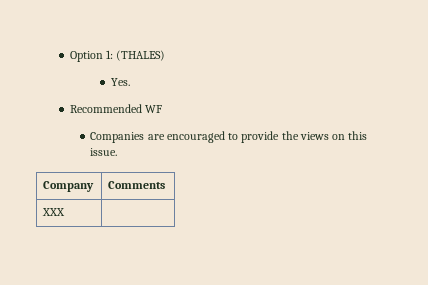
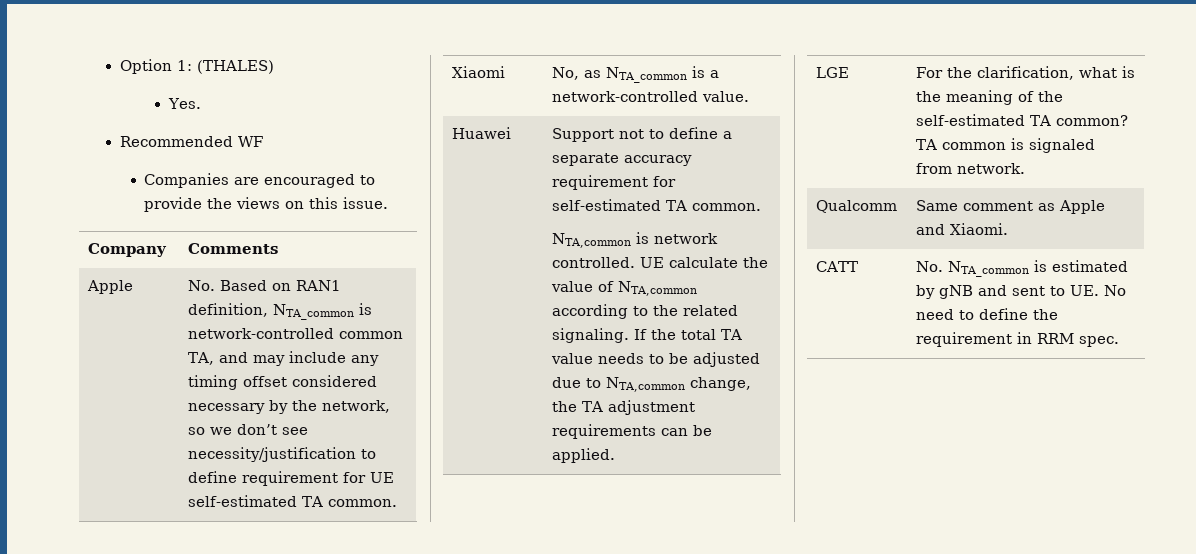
[42,208,66,216] XXX | -> [87,280,134,294] [188,280,342,291] [188,303,373,320] [188,328,404,339] [188,351,380,366] [188,375,378,390] [188,400,391,414] [188,424,309,435] [188,447,377,462] [188,471,395,486] [188,495,398,507] [452,66,506,78] [552,66,720,83] [552,91,750,102] [452,127,512,139] [552,127,733,142] [552,153,693,166] [552,175,677,190] [552,199,762,211] [552,232,719,248] [552,257,769,268] [551,281,698,296] [552,304,739,319] [552,328,743,343] [551,352,761,367] [552,377,752,392] [552,400,696,415] [552,424,713,439] [552,448,616,463] [816,67,850,78] [916,66,1136,80] [916,90,1064,105] [916,114,1129,126] [916,138,1096,153] [916,163,1026,174] [816,200,898,213] [916,200,1106,214] [916,223,1009,235] [816,261,859,272] [916,260,1129,277] [916,285,1127,299] [916,308,1059,320] [916,332,1120,347] Apple | No. Based on RAN1 definition, NTA_common is network-controlled common TA, and may include any timing offset considered necessary by the network, so we don’t see necessity/justification to define requirement for UE self-estimated TA common. // Xiaomi | No, as NTA_common is a network-controlled value. // Huawei | Support not to define a separate accuracy requirement for self-estimated TA common. // NTA,common is network controlled. UE calculate the value of NTA,common according to the related signaling. If the total TA value needs to be adjusted due to NTA,common change, the TA adjustment requirements can be applied. // LGE | For the clarification, what is the meaning of the self-estimated TA common? TA common is signaled from network. // Qualcomm | Same comment as Apple and Xiaomi. // CATT | No. NTA_common is estimated by gNB and sent to UE. No need to define the requirement in RRM spec.

